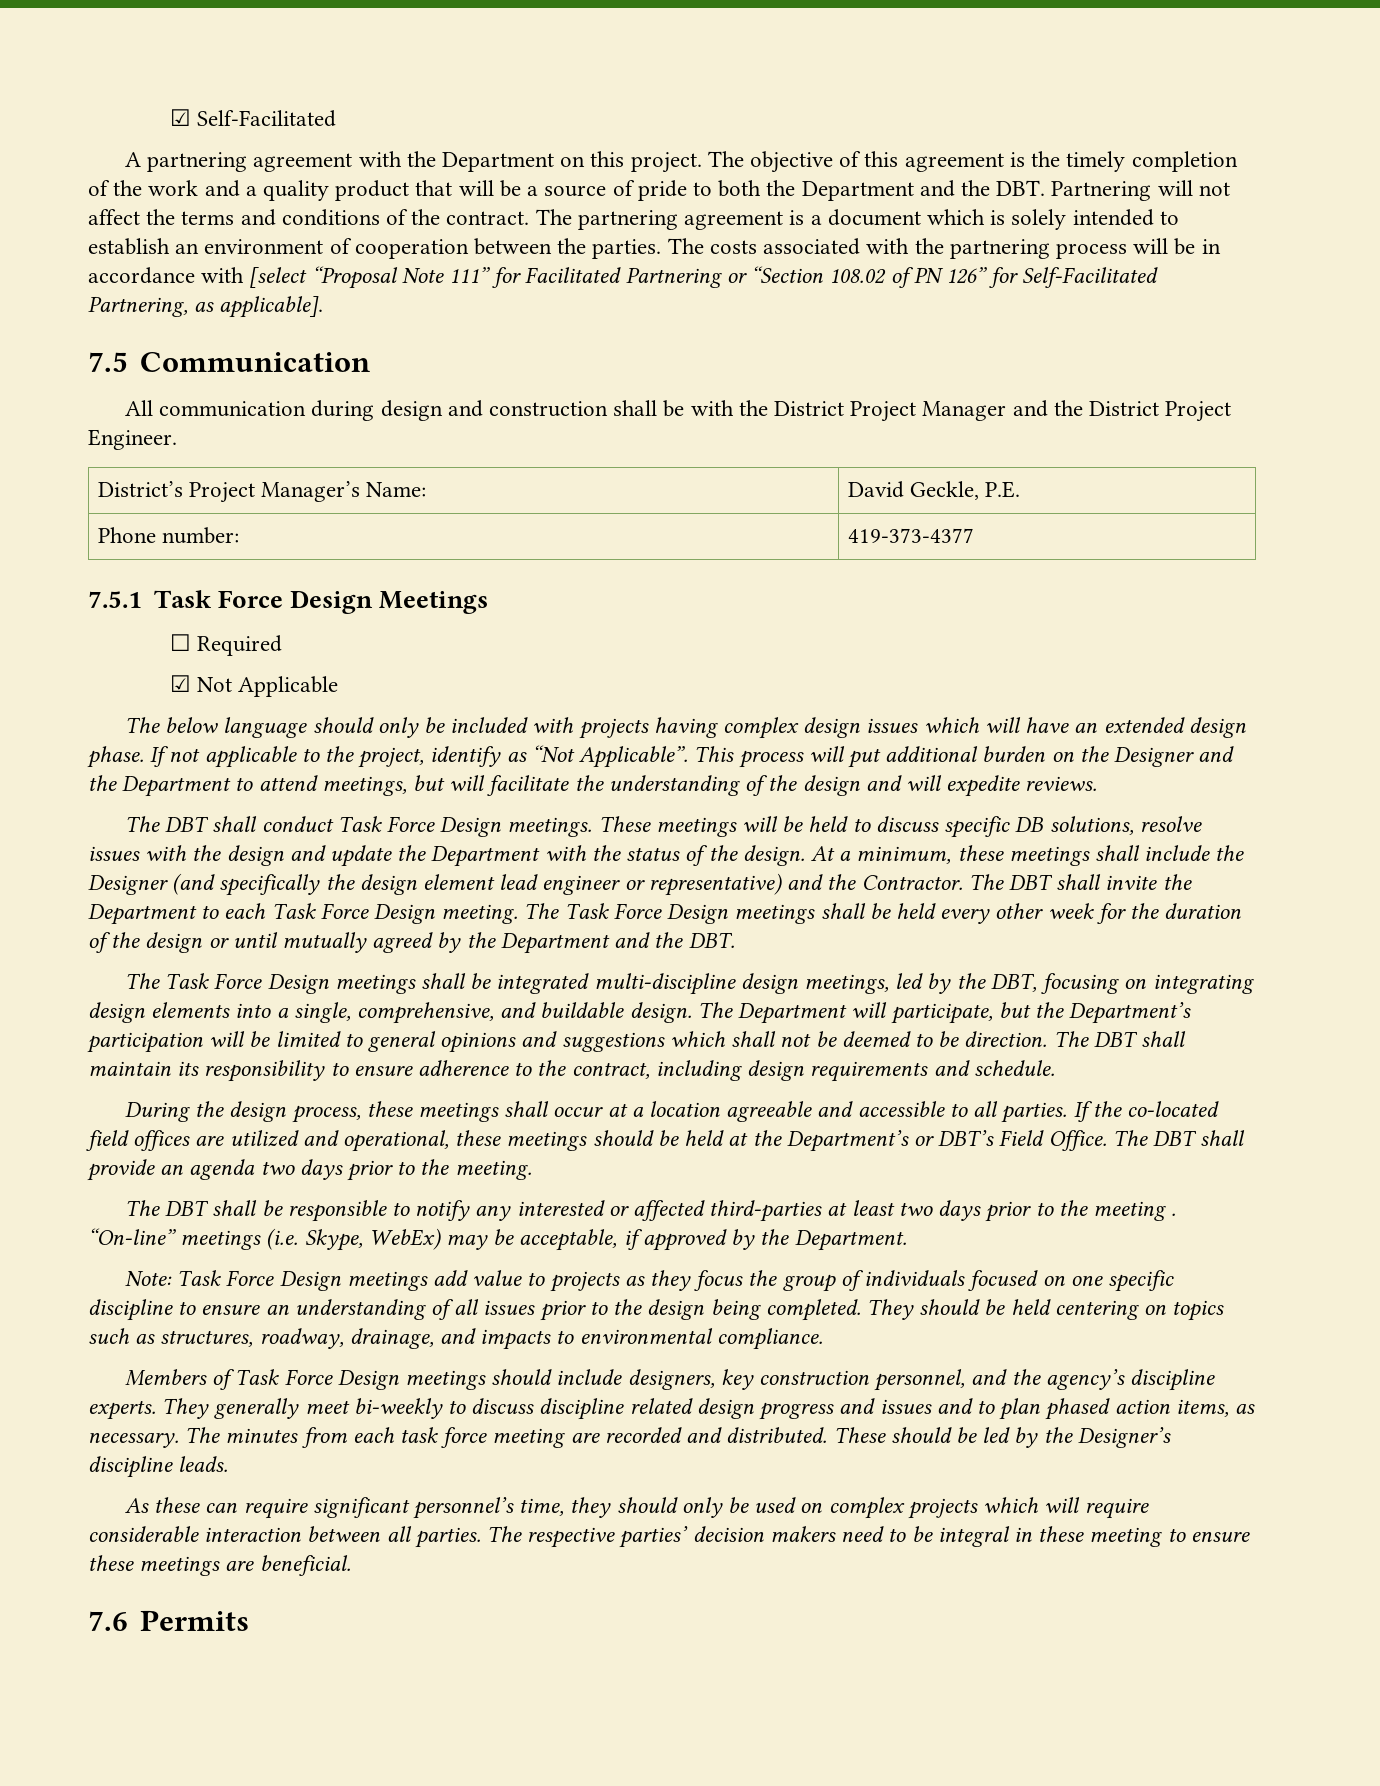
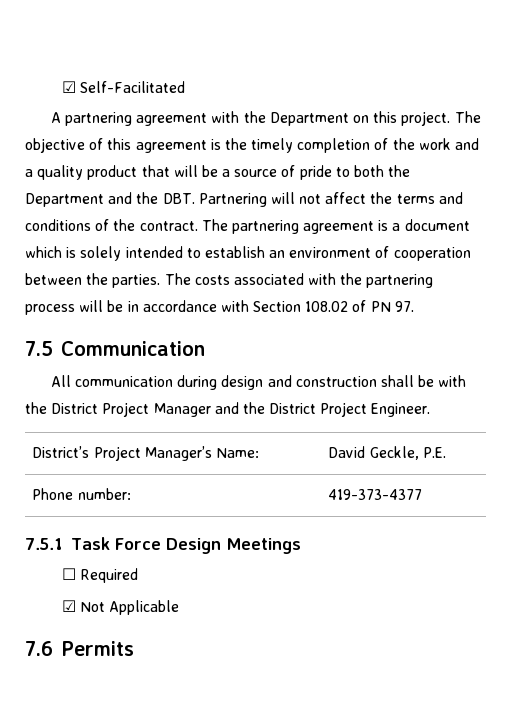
[249,266,1159,289] [88,296,324,318] [select “Proposal Note 111” for Facilitated Partnering or “Section 108.02 of PN 126” for Self-Facilitated Partnering, as applicable]. -> [253,300,414,312] Section 108.02 of PN 97.
[124,717,1246,739] [87,745,1235,768] [88,775,1098,797] [124,816,1202,838] [88,845,1245,867] [88,873,1192,896] [88,903,1242,925] [88,932,735,954] [124,973,1254,995] [88,1002,1192,1024] [87,1031,1186,1053] [88,1060,1055,1082] [124,1101,1219,1123] [86,1130,1246,1152] [87,1159,532,1181] [124,1200,1177,1222] [88,1228,907,1251] [124,1270,1174,1292] [88,1299,1225,1321] [88,1328,823,1350] [124,1369,1216,1391] [88,1398,1255,1420] [88,1427,1171,1448] [88,1456,229,1478] [124,1497,1149,1519] [88,1526,1250,1548] [88,1555,351,1576] // The below language should only be included with projects having complex design issues which will have an extended design phase. If not applicable to the project, identify as “Not Applicable”. This process will put additional burden on the Designer and the Department to attend meetings, but will facilitate the understanding of the design and will expedite reviews. // The DBT shall conduct Task Force Design meetings. These meetings will be held to discuss specific DB solutions, resolve issues with the design and update the Department with the status of the design. At a minimum, these meetings shall include the Designer (and specifically the design element lead engineer or representative) and the Contractor. The DBT shall invite the Department to each Task Force Design meeting. The Task Force Design meetings shall be held every other week for the duration of the design or until mutually agreed by the Department and the DBT. // The Task Force Design meetings shall be integrated multi-discipline design meetings, led by the DBT, focusing on integrating design elements into a single, comprehensive, and buildable design. The Department will participate, but the Department’s participation will be limited to general opinions and suggestions which shall not be deemed to be direction. The DBT shall maintain its responsibility to ensure adherence to the contract, including design requirements and schedule. // During the design process, these meetings shall occur at a location agreeable and accessible to all parties. If the co-located field offices are utilized and operational, these meetings should be held at the Department’s or DBT’s Field Office. The DBT shall provide an agenda two days prior to the meeting. // The DBT shall be responsible to notify any interested or affected third-parties at least two days prior to the meeting . “On-line” meetings (i.e. Skype, WebEx) may be acceptable, if approved by the Department. // Note: Task Force Design meetings add value to projects as they focus the group of individuals focused on one specific discipline to ensure an understanding of all issues prior to the design being completed. They should be held centering on topics such as structures, roadway, drainage, and impacts to environmental compliance. // Members of Task Force Design meetings should include designers, key construction personnel, and the agency’s discipline experts. They generally meet bi-weekly to discuss discipline related design progress and issues and to plan phased action items, as necessary. The minutes from each task force meeting are recorded and distributed. These should be led by the Designer’s discipline leads. // As these can require significant personnel’s time, they should only be used on complex projects which will require considerable interaction between all parties. The respective parties’ decision makers need to be integral in these meeting to ensure these meetings are beneficial. -> (180, 607) none

